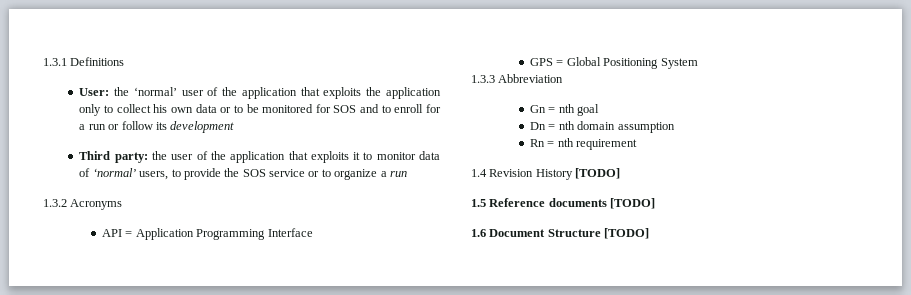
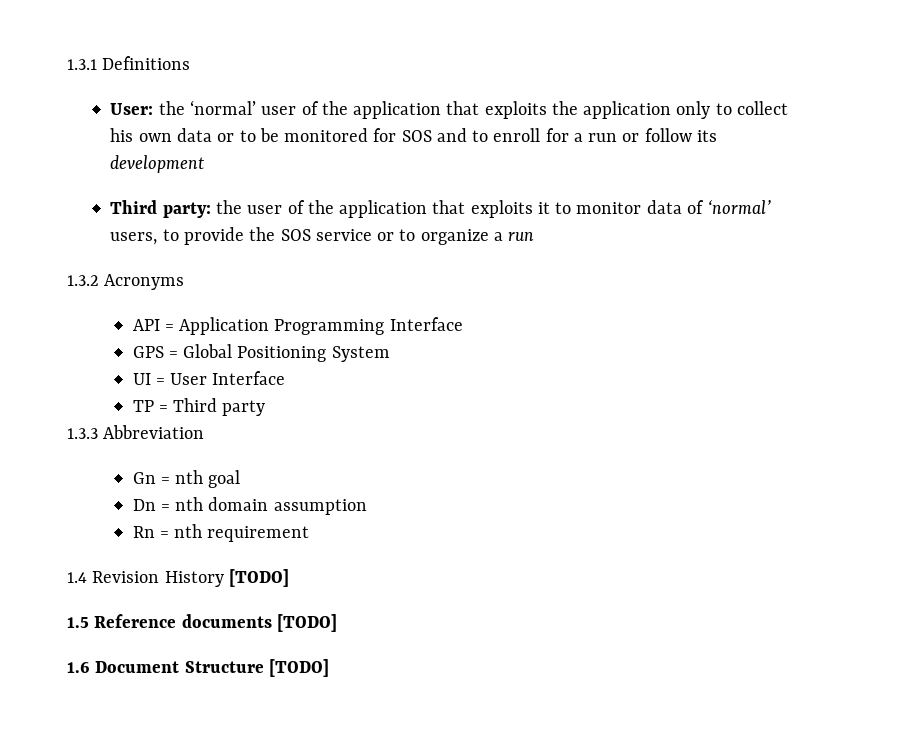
(698, 63) none -> [132,371,286,385] [132,398,266,416] // UI = User Interface // TP = Third party

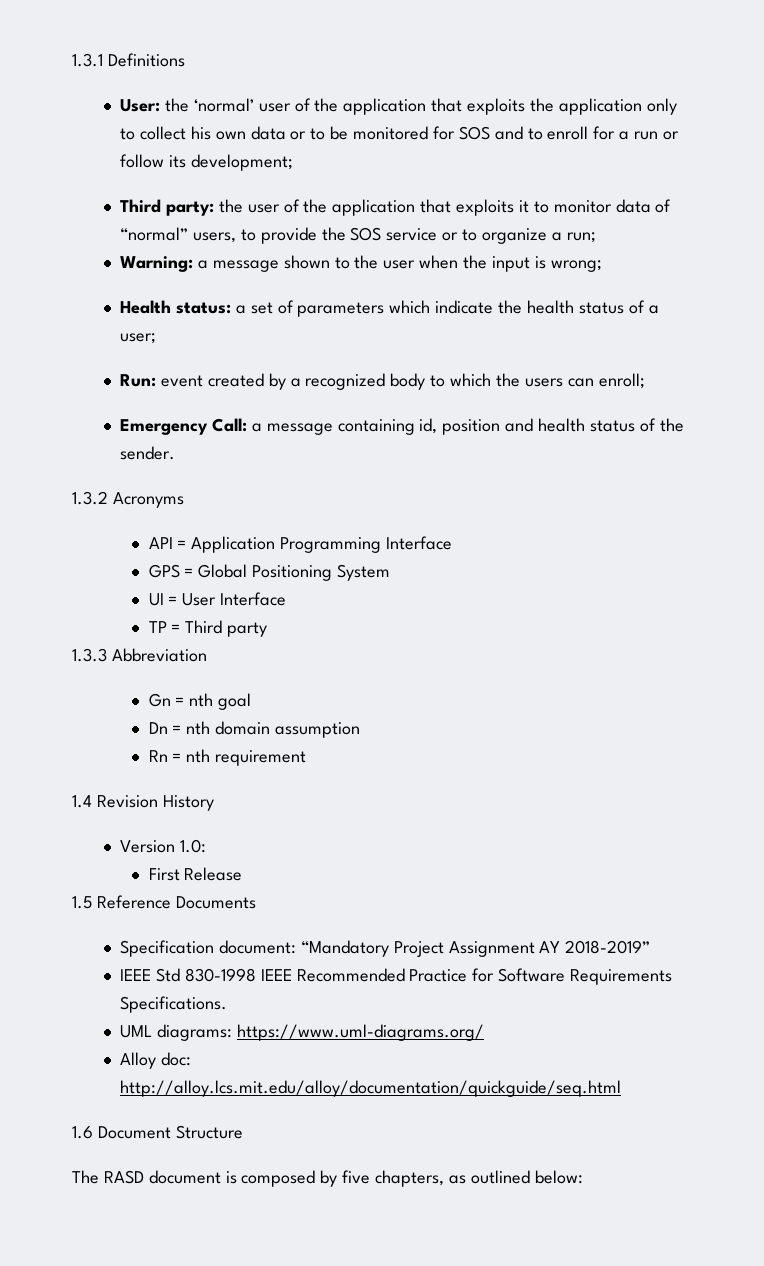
[110,155,205,173] development -> [190,154,293,171] development;
[707,200,772,214] ‘normal’ -> [120,227,189,241] “normal”
[508,232,535,241] run -> [566,232,596,243] [120,255,602,272] [120,300,659,317] [120,333,157,344] [120,373,645,390] [120,418,684,435] [120,446,176,460] run; // Warning: a message shown to the user when the input is wrong; // Health status: a set of parameters which indicate the health status of a user; // Run: event created by a recognized body to which the users can enroll; // Emergency Call: a message containing id, position and health status of the sender.
[228,569,289,587] [67,614,337,632] [67,659,329,677] [TODO] // 1.5 Reference documents [TODO] // 1.6 Document Structure [TODO] -> [120,839,207,853] [148,867,243,881] [72,895,256,909] [120,940,651,957] [120,968,673,985] [120,996,228,1013] [120,1024,484,1041] [120,1052,192,1069] [120,1080,622,1097] [72,1125,243,1139] [72,1170,583,1187] // Version 1.0: // First Release // 1.5 Reference Documents // Specification document: “Mandatory Project Assignment AY 2018-2019” // IEEE Std 830-1998 IEEE Recommended Practice for Software Requirements Specifications. // UML diagrams: https://www.uml-diagrams.org/ // Alloy doc: http://alloy.lcs.mit.edu/alloy/documentation/quickguide/seq.html // 1.6 Document Structure // The RASD document is composed by five chapters, as outlined below:

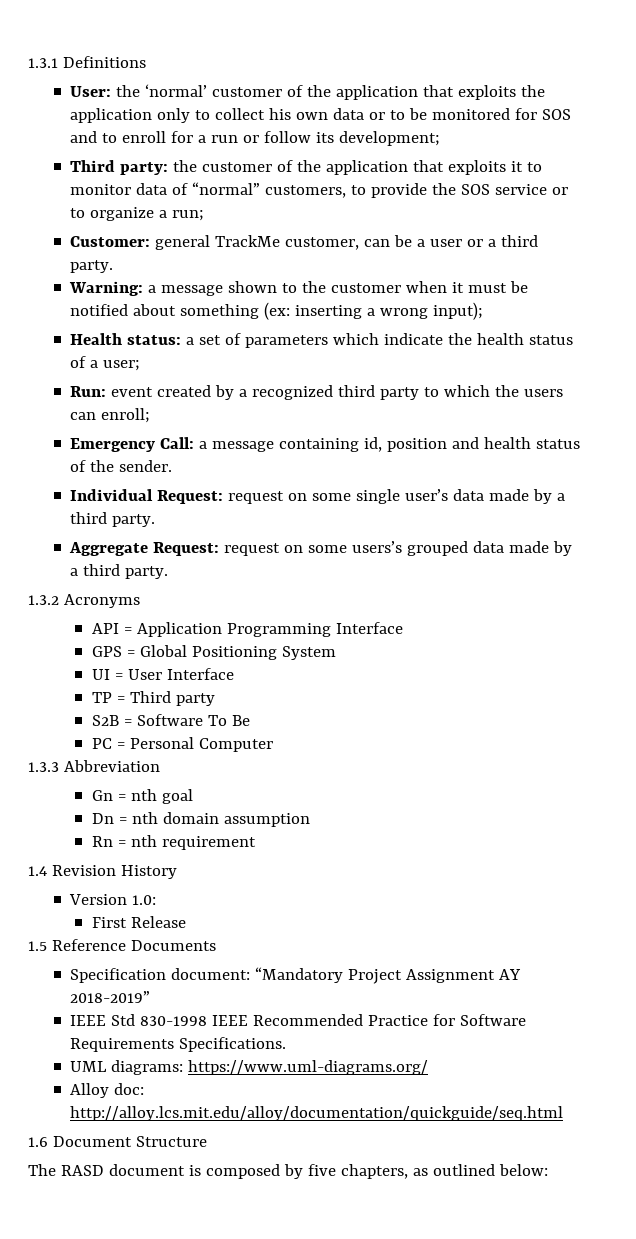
[258,103,291,112] user -> [212,87,283,97] customer
[247,204,280,213] user -> [202,162,273,172] customer
[193,232,237,243] users, -> [265,185,347,198] customers,
(596, 237) none -> [70,235,539,250] [70,260,114,273] // Customer: general TrackMe customer, can be a user or a third party.
[383,255,602,272] user when the input is wrong; -> [331,281,529,293] [70,302,484,320] customer when it must be notified about something (ex: inserting a wrong input);
[390,373,426,390] body -> [338,385,420,400] third party
(176, 453) none -> [70,489,566,504] [70,512,156,527] [69,541,573,556] [70,564,169,579] // Individual Request: request on some single user’s data made by a third party. // Aggregate Request: request on some users’s grouped data made by a third party.
(268, 629) none -> [92,714,251,726] [92,737,274,752] // S2B = Software To Be // PC = Personal Computer

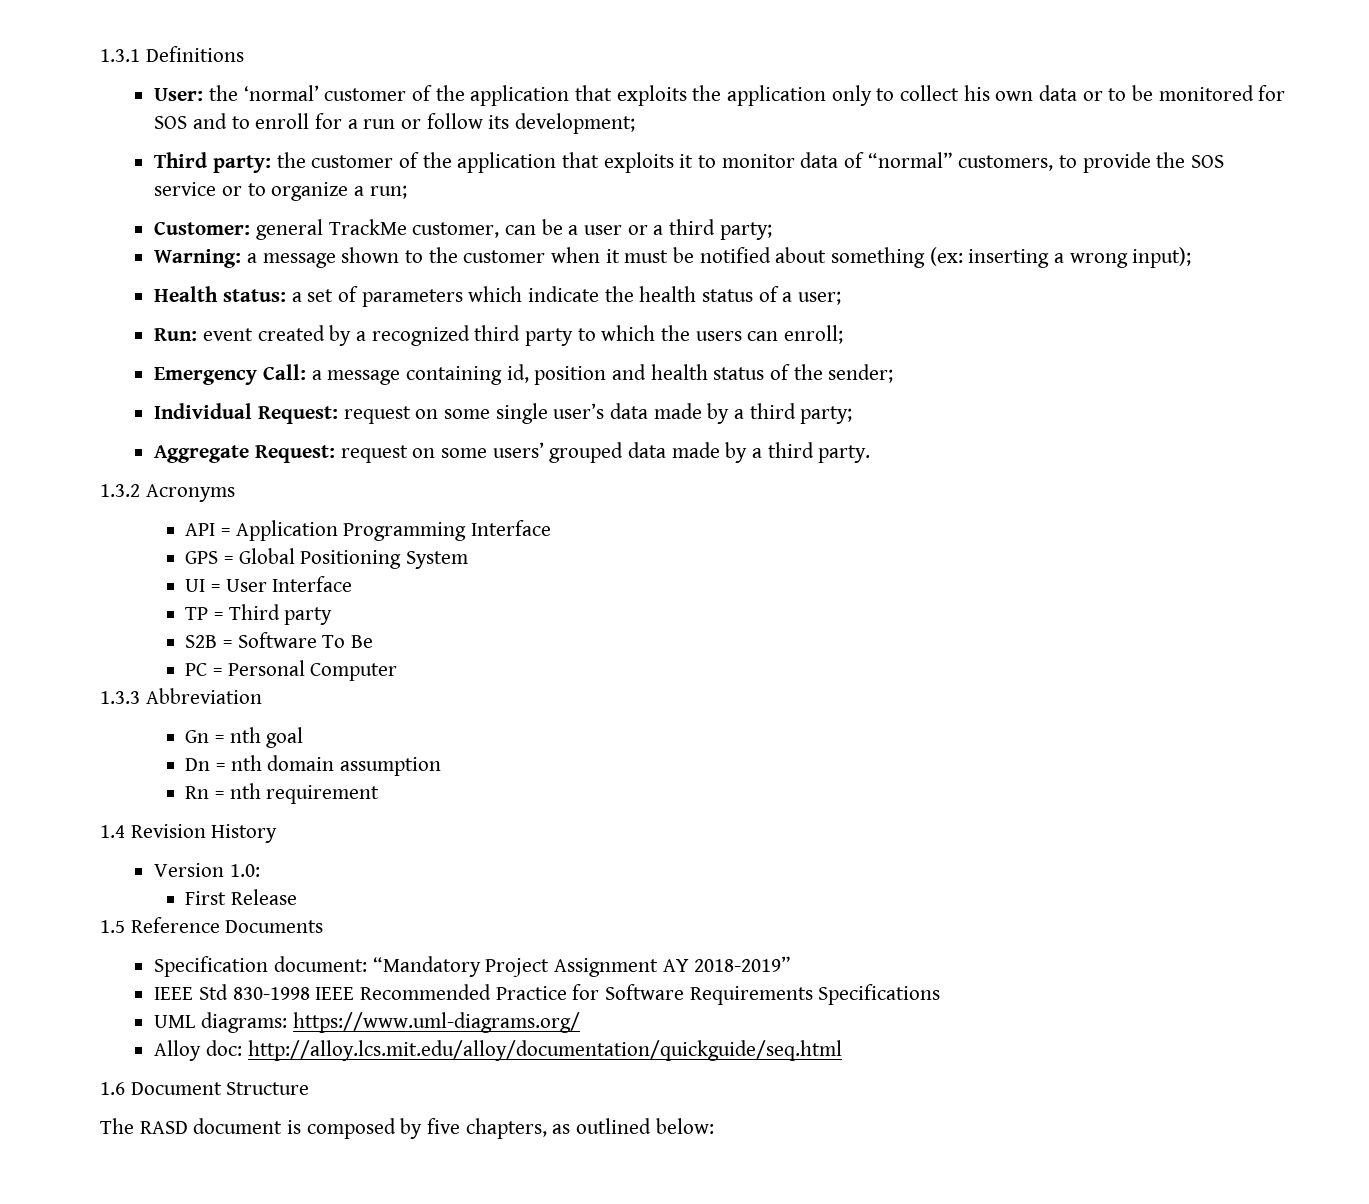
[70,260,114,273] party. -> [719,222,772,240] party;
[119,460,173,472] sender. -> [828,364,894,383] sender;
[112,514,156,527] party. -> [800,406,853,424] party;
[352,541,403,553] users’s -> [492,442,544,458] users’
[179,1037,287,1052] Specifications. -> [818,984,941,1005] Specifications

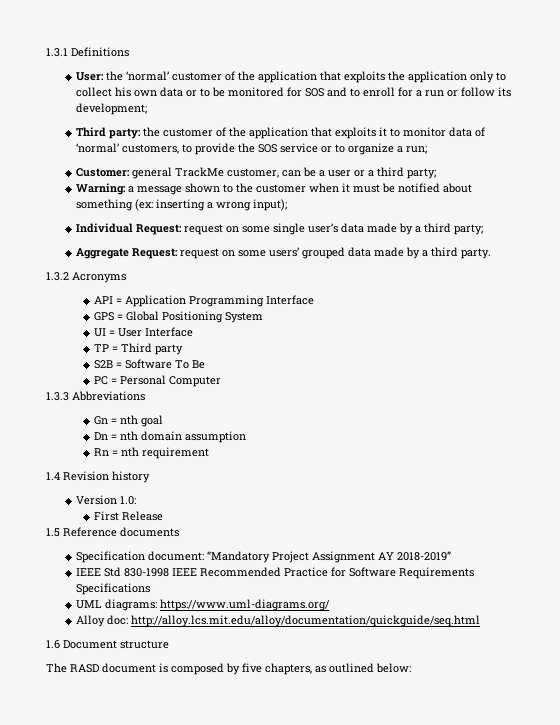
[867,152,953,168] “normal” -> [75,143,119,153] ‘normal’
[154,286,841,307] [154,325,843,346] [154,364,894,385] // Health status: a set of parameters which indicate the health status of a user; // Run: event created by a recognized third party to which the users can enroll; // Emergency Call: a message containing id, position and health status of the sender; -> (287, 205) none
[145,688,262,704] Abbreviation -> [72,391,145,401] Abbreviations
[211,824,278,843] History -> [112,471,150,483] history
[225,920,324,933] Documents -> [120,527,179,537] documents
[226,1082,310,1095] Structure -> [120,640,169,649] structure

